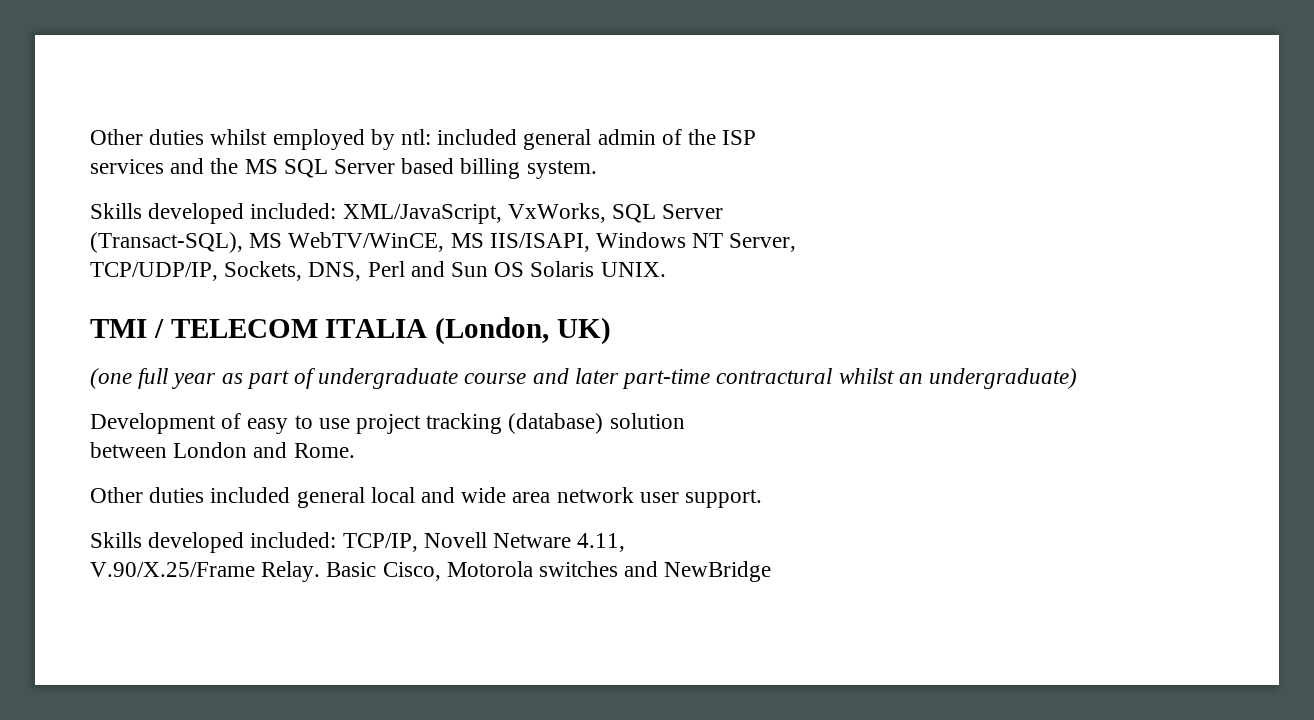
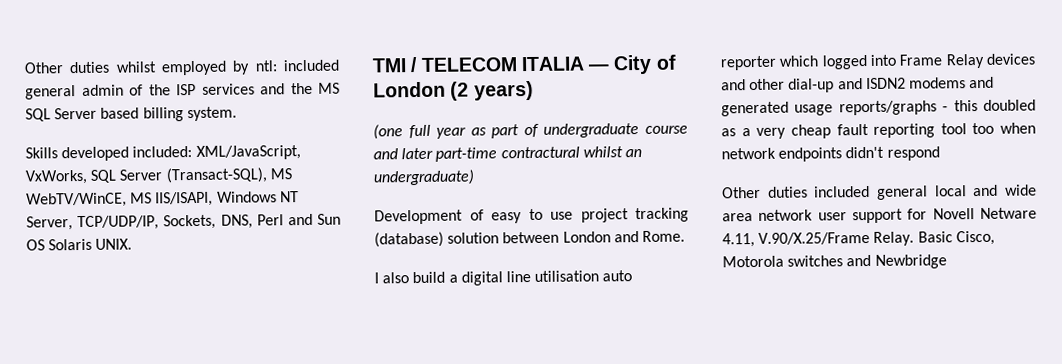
(757, 137) // -> (196, 89) none
(724, 211) // -> (163, 175) none
(797, 242) // -> (73, 223) none
[435,317,612,345] (London, UK) -> [588,54,677,75] [373,80,534,101] — City of London (2 years)
(685, 421) // -> (500, 238) none
(355, 450) none -> [374,270,633,286] [720,53,1035,71] [721,76,995,93] [721,99,1036,117] [721,122,1036,139] [721,146,940,162] // I also build a digital line utilisation auto reporter which logged into Frame Relay devices and other dial-up and ISDN2 modems and generated usage reports/graphs - this doubled as a very cheap fault reporting tool too when network endpoints didn't respond
[685,489,763,508] [90,532,418,553] support. // Skills developed included: TCP/IP, -> [852,208,928,224] support for
(626, 542) // -> (755, 240) none
[664,561,772,582] NewBridge -> [874,254,947,269] Newbridge

